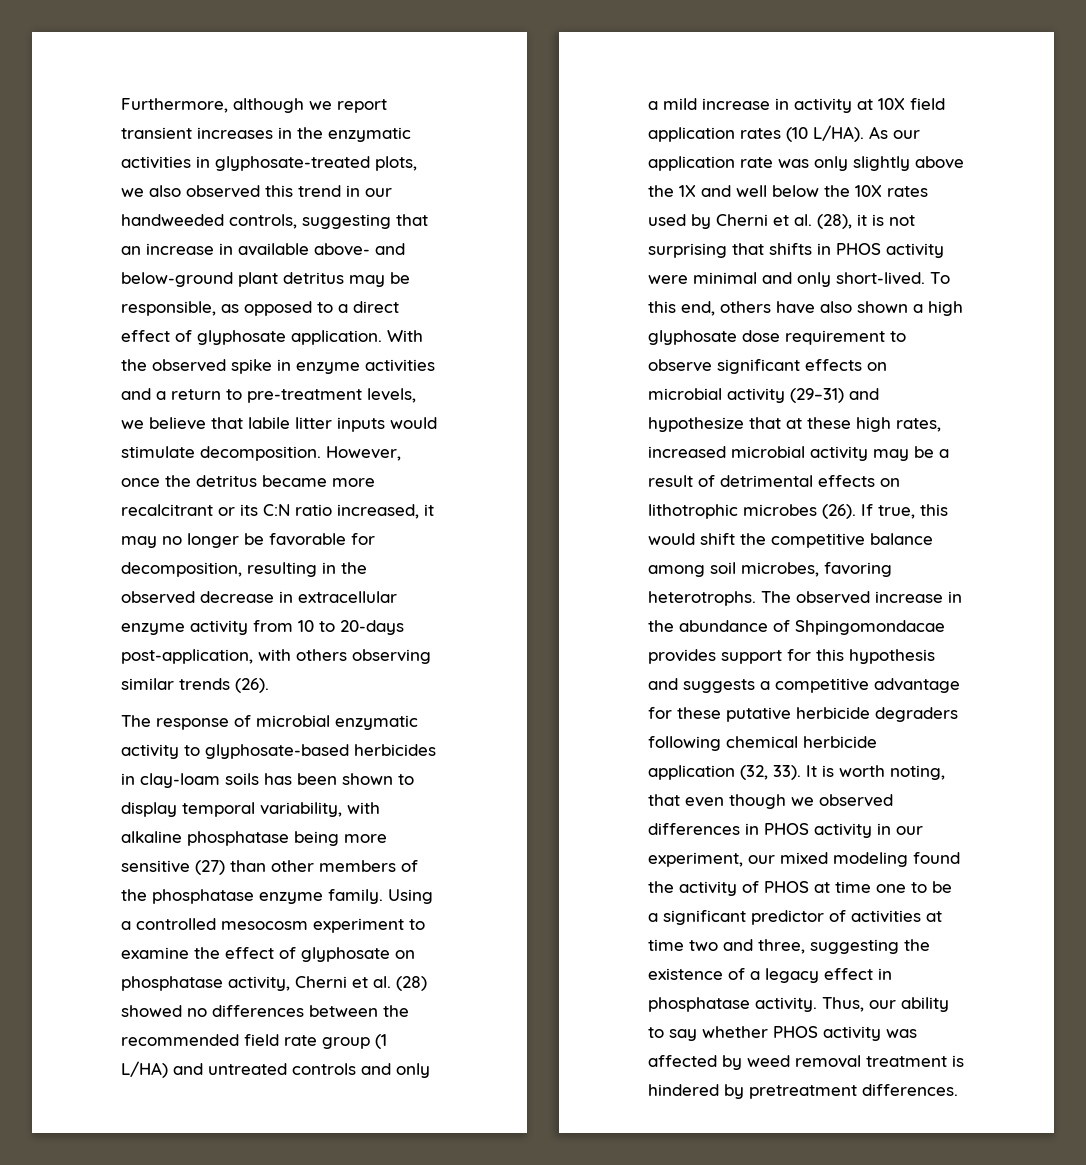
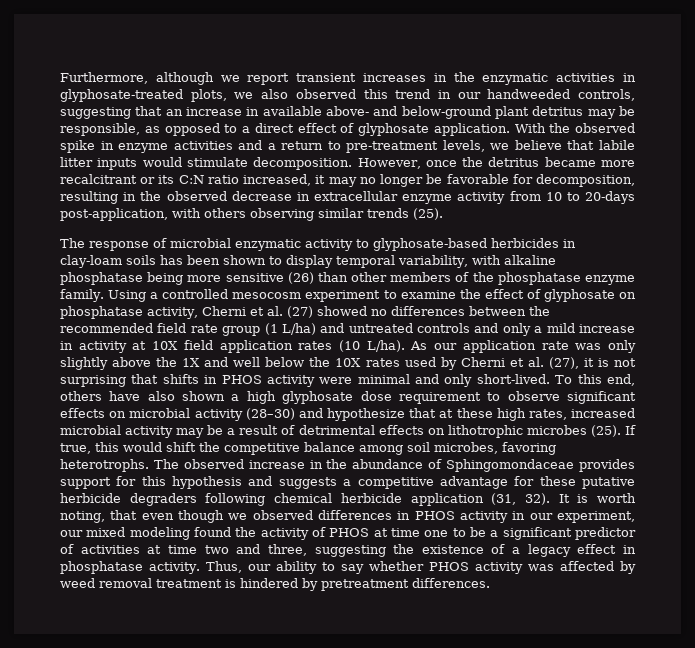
[235,678,269,693] (26). -> [413,208,443,220] (25).
[195,860,225,875] (27) -> [287,272,314,284] (26)
[396,976,427,991] (28) -> [286,306,313,318] (27)
[121,1061,168,1078] L/HA) -> [281,323,316,335] L/ha)
[813,125,864,142] L/HA). -> [366,340,405,352] L/ha).
[817,214,852,229] (28), -> [548,357,579,369] (27),
[790,388,844,403] (29–31) -> [245,408,295,420] (28–30)
[822,504,856,519] (26). -> [590,425,621,437] (25).
[795,620,945,635] Shpingomondacae -> [446,459,575,472] Sphingomondaceae
[740,765,801,780] (32, 33). -> [491,493,550,505] (31, 32).

